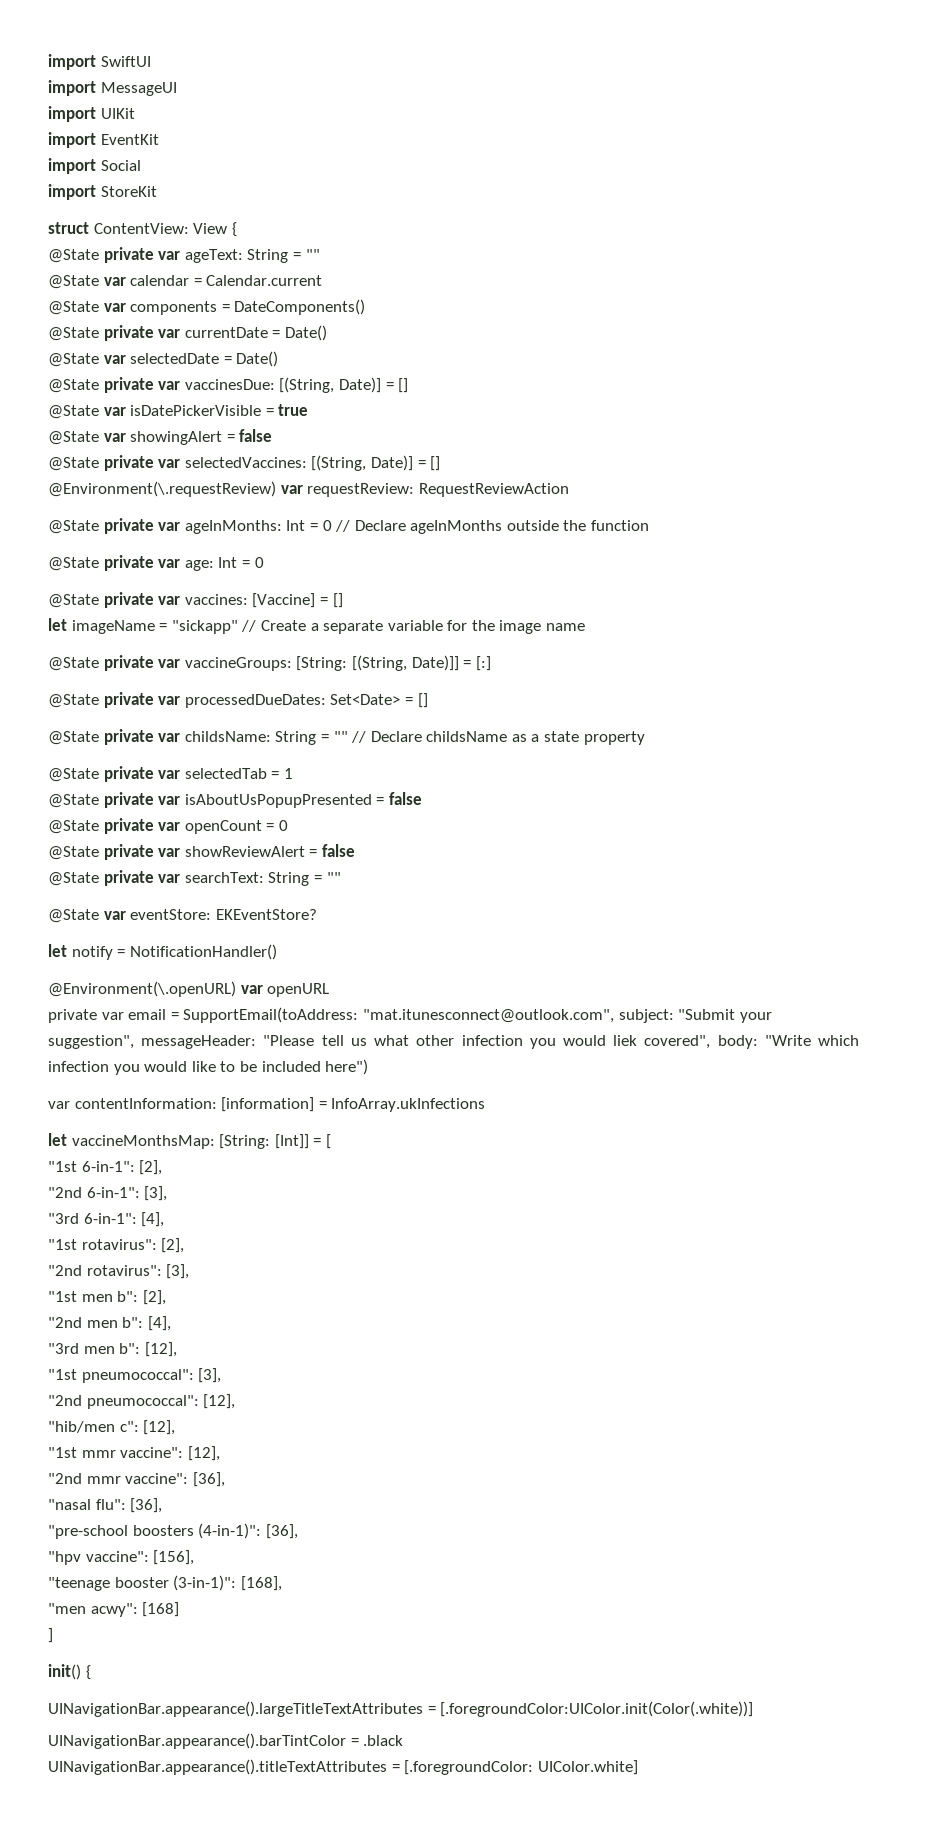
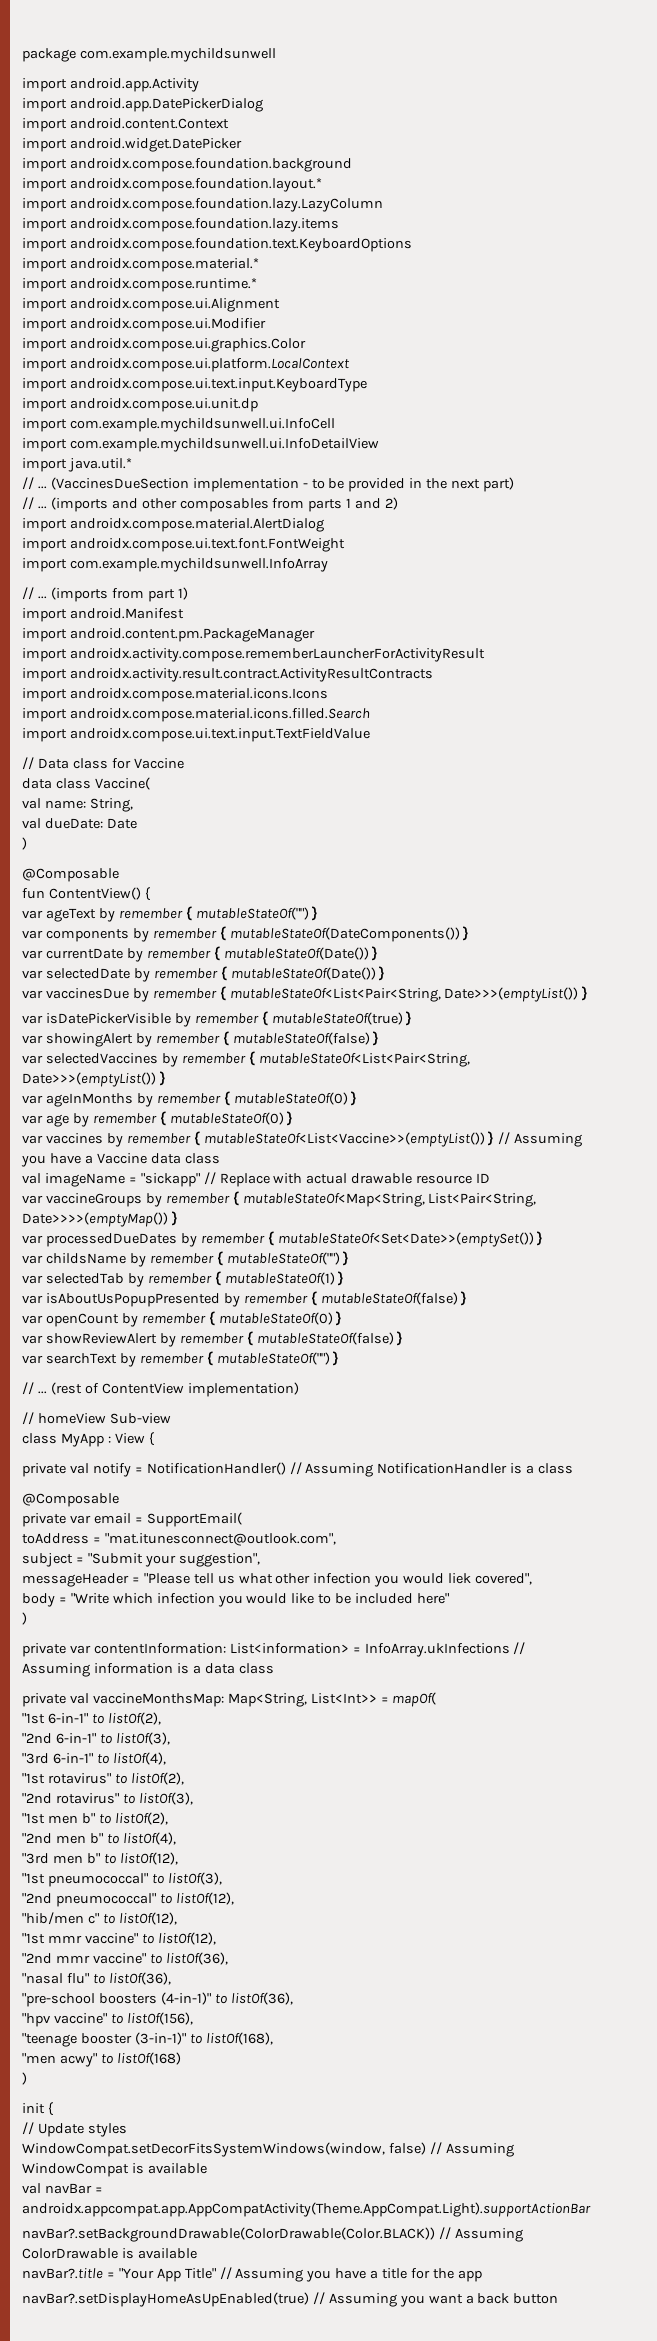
[48,54,151,70] [48,80,177,96] [48,106,135,122] [48,132,159,148] [48,158,141,174] [48,184,157,200] [48,222,237,237] [48,247,320,263] [48,275,323,289] [48,299,366,315] [48,325,327,341] [48,351,279,367] [48,377,409,393] [48,404,309,419] [48,429,273,445] [48,455,441,471] [48,481,569,497] [48,518,650,534] [48,555,264,571] [48,592,343,608] [48,618,586,634] [48,655,491,671] [48,692,428,708] [48,729,645,745] [48,766,293,782] [48,792,422,808] [48,818,288,834] [48,844,355,860] [48,870,341,886] [48,909,317,923] [48,944,277,960] [48,981,330,997] import SwiftUI // import MessageUI // import UIKit // import EventKit // import Social // import StoreKit // struct ContentView: View { // @State private var ageText: String = "" // @State var calendar = Calendar.current // @State var components = DateComponents() // @State private var currentDate = Date() // @State var selectedDate = Date() // @State private var vaccinesDue: [(String, Date)] = [] // @State var isDatePickerVisible = true // @State var showingAlert = false // @State private var selectedVaccines: [(String, Date)] = [] // @Environment(\.requestReview) var requestReview: RequestReviewAction // @State private var ageInMonths: Int = 0 // Declare ageInMonths outside the function // @State private var age: Int = 0 // @State private var vaccines: [Vaccine] = [] // let imageName = "sickapp" // Create a separate variable for the image name // @State private var vaccineGroups: [String: [(String, Date)]] = [:] // @State private var processedDueDates: Set<Date> = [] // @State private var childsName: String = "" // Declare childsName as a state property // @State private var selectedTab = 1 // @State private var isAboutUsPopupPresented = false // @State private var openCount = 0 // @State private var showReviewAlert = false // @State private var searchText: String = "" // @State var eventStore: EKEventStore? // let notify = NotificationHandler() // @Environment(\.openURL) var openURL -> [22,48,276,62] [22,78,199,92] [22,98,263,112] [22,118,229,132] [22,138,242,152] [22,158,352,172] [22,178,322,192] [22,198,383,212] [22,218,339,232] [22,238,412,252] [22,258,259,272] [22,278,257,292] [22,298,280,312] [22,318,266,332] [22,338,306,352] [22,358,350,372] [22,378,367,392] [22,398,258,412] [22,418,335,432] [22,438,379,452] [22,458,132,472] [22,477,515,492] [22,497,399,512] [22,518,324,532] [22,538,345,552] [22,558,328,572] [22,587,188,602] [22,608,184,622] [22,628,315,642] [22,648,485,662] [22,668,433,682] [22,688,328,702] [22,708,370,722] [22,728,370,742] [22,757,184,770] [22,777,150,790] [22,798,133,812] [22,818,137,829] [22,837,27,850] [22,868,119,882] [22,887,150,901] [22,906,319,922] [22,926,470,942] [22,946,379,962] [22,966,386,982] [22,986,589,1002] [22,1011,413,1027] [22,1031,380,1047] [22,1051,470,1067] [22,1071,166,1087] [22,1091,358,1107] [22,1111,294,1127] [22,1131,583,1147] [21,1153,220,1167] [22,1172,491,1187] [22,1191,537,1207] [22,1211,178,1227] [22,1231,544,1247] [22,1251,350,1267] [22,1271,345,1287] [22,1291,468,1307] [22,1311,343,1327] [22,1331,404,1347] [22,1351,340,1367] [22,1382,299,1397] [22,1412,171,1425] [22,1432,154,1447] [22,1462,574,1477] [22,1493,119,1507] package com.example.mychildsunwell // import android.app.Activity // import android.app.DatePickerDialog // import android.content.Context // import android.widget.DatePicker // import androidx.compose.foundation.background // import androidx.compose.foundation.layout.* // import androidx.compose.foundation.lazy.LazyColumn // import androidx.compose.foundation.lazy.items // import androidx.compose.foundation.text.KeyboardOptions // import androidx.compose.material.* // import androidx.compose.runtime.* // import androidx.compose.ui.Alignment // import androidx.compose.ui.Modifier // import androidx.compose.ui.graphics.Color // import androidx.compose.ui.platform.LocalContext // import androidx.compose.ui.text.input.KeyboardType // import androidx.compose.ui.unit.dp // import com.example.mychildsunwell.ui.InfoCell // import com.example.mychildsunwell.ui.InfoDetailView // import java.util.* // // ... (VaccinesDueSection implementation - to be provided in the next part) // // ... (imports and other composables from parts 1 and 2) // import androidx.compose.material.AlertDialog // import androidx.compose.ui.text.font.FontWeight // import com.example.mychildsunwell.InfoArray // // ... (imports from part 1) // import android.Manifest // import android.content.pm.PackageManager // import androidx.activity.compose.rememberLauncherForActivityResult // import androidx.activity.result.contract.ActivityResultContracts // import androidx.compose.material.icons.Icons // import androidx.compose.material.icons.filled.Search // import androidx.compose.ui.text.input.TextFieldValue // // Data class for Vaccine // data class Vaccine( // val name: String, // val dueDate: Date // ) // @Composable // fun ContentView() { // var ageText by remember { mutableStateOf("") } // var components by remember { mutableStateOf(DateComponents()) } // var currentDate by remember { mutableStateOf(Date()) } // var selectedDate by remember { mutableStateOf(Date()) } // var vaccinesDue by remember { mutableStateOf<List<Pair<String, Date>>>(emptyList()) } // var isDatePickerVisible by remember { mutableStateOf(true) } // var showingAlert by remember { mutableStateOf(false) } // var selectedVaccines by remember { mutableStateOf<List<Pair<String, Date>>>(emptyList()) } // var ageInMonths by remember { mutableStateOf(0) } // var age by remember { mutableStateOf(0) } // var vaccines by remember { mutableStateOf<List<Vaccine>>(emptyList()) } // Assuming you have a Vaccine data class // val imageName = "sickapp" // Replace with actual drawable resource ID // var vaccineGroups by remember { mutableStateOf<Map<String, List<Pair<String, Date>>>>(emptyMap()) } // var processedDueDates by remember { mutableStateOf<Set<Date>>(emptySet()) } // var childsName by remember { mutableStateOf("") } // var selectedTab by remember { mutableStateOf(1) } // var isAboutUsPopupPresented by remember { mutableStateOf(false) } // var openCount by remember { mutableStateOf(0) } // var showReviewAlert by remember { mutableStateOf(false) } // var searchText by remember { mutableStateOf("") } // // ... (rest of ContentView implementation) // // homeView Sub-view // class MyApp : View { // private val notify = NotificationHandler() // Assuming NotificationHandler is a class // @Composable
[183,1007,359,1023] SupportEmail(toAddress: -> [146,1512,242,1527] [22,1533,101,1544] SupportEmail( // toAddress =
[618,1009,674,1023] subject: -> [22,1553,84,1567] // subject =
[141,1035,257,1049] messageHeader: -> [22,1573,140,1587] // messageHeader =
[717,1035,758,1049] body: -> [22,1593,67,1607] // body =
[325,1059,369,1075] here") // -> [417,1593,450,1604] [22,1612,27,1625] [22,1643,66,1657] here" // ) // private
[221,1097,315,1112] [information] -> [229,1643,349,1654] List<information>
[48,1133,331,1149] [48,1160,163,1175] [48,1186,168,1201] [48,1212,165,1227] [48,1238,185,1253] [48,1264,190,1279] // let vaccineMonthsMap: [String: [Int]] = [ // "1st 6-in-1": [2], // "2nd 6-in-1": [3], // "3rd 6-in-1": [4], // "1st rotavirus": [2], // "2nd rotavirus": [3], -> [513,1642,526,1655] [22,1663,274,1677] [22,1692,437,1707] [22,1712,161,1725] [22,1732,170,1745] [22,1752,166,1765] [22,1772,184,1785] [22,1792,193,1805] // Assuming information is a data class // private val vaccineMonthsMap: Map<String, List<Int>> = mapOf( // "1st 6-in-1" to listOf(2), // "2nd 6-in-1" to listOf(3), // "3rd 6-in-1" to listOf(4), // "1st rotavirus" to listOf(2), // "2nd rotavirus" to listOf(3),
[117,1290,166,1305] b": [2], -> [81,1812,168,1825] b" to listOf(2),
[122,1316,171,1331] b": [4], -> [89,1832,176,1845] b" to listOf(4),
[119,1342,177,1357] [48,1368,222,1383] [48,1394,236,1409] [48,1420,176,1435] b": [12], // "1st pneumococcal": [3], // "2nd pneumococcal": [12], // "hib/men c": [12], -> [86,1852,178,1865] [22,1872,222,1887] [22,1892,234,1907] [22,1912,177,1925] b" to listOf(12), // "1st pneumococcal" to listOf(3), // "2nd pneumococcal" to listOf(12), // "hib/men c" to listOf(12),
[120,1446,220,1461] vaccine": [12], -> [84,1932,216,1945] vaccine" to listOf(12),
[125,1472,225,1487] [48,1498,163,1513] [48,1523,298,1539] [48,1550,195,1565] [48,1575,282,1591] [48,1602,180,1617] [48,1628,53,1643] [48,1664,91,1680] [48,1701,754,1717] [48,1733,404,1749] [48,1759,638,1775] vaccine": [36], // "nasal flu": [36], // "pre-school boosters (4-in-1)": [36], // "hpv vaccine": [156], // "teenage booster (3-in-1)": [168], // "men acwy": [168] // ] // init() { // UINavigationBar.appearance().largeTitleTextAttributes = [.foregroundColor:UIColor.init(Color(.white))] // UINavigationBar.appearance().barTintColor = .black // UINavigationBar.appearance().titleTextAttributes = [.foregroundColor: UIColor.white] -> [92,1952,228,1965] [22,1972,171,1985] [22,1992,293,2007] [22,2012,193,2027] [22,2032,273,2047] [22,2052,181,2067] [22,2072,27,2085] [22,2102,53,2116] [22,2122,127,2137] [22,2142,514,2157] [22,2163,207,2177] [22,2183,103,2194] [22,2202,591,2217] [22,2227,523,2242] [22,2248,197,2259] [22,2267,482,2282] [22,2292,559,2307] vaccine" to listOf(36), // "nasal flu" to listOf(36), // "pre-school boosters (4-in-1)" to listOf(36), // "hpv vaccine" to listOf(156), // "teenage booster (3-in-1)" to listOf(168), // "men acwy" to listOf(168) // ) // init { // // Update styles // WindowCompat.setDecorFitsSystemWindows(window, false) // Assuming WindowCompat is available // val navBar = androidx.appcompat.app.AppCompatActivity(Theme.AppCompat.Light).supportActionBar // navBar?.setBackgroundDrawable(ColorDrawable(Color.BLACK)) // Assuming ColorDrawable is available // navBar?.title = "Your App Title" // Assuming you have a title for the app // navBar?.setDisplayHomeAsUpEnabled(true) // Assuming you want a back button

